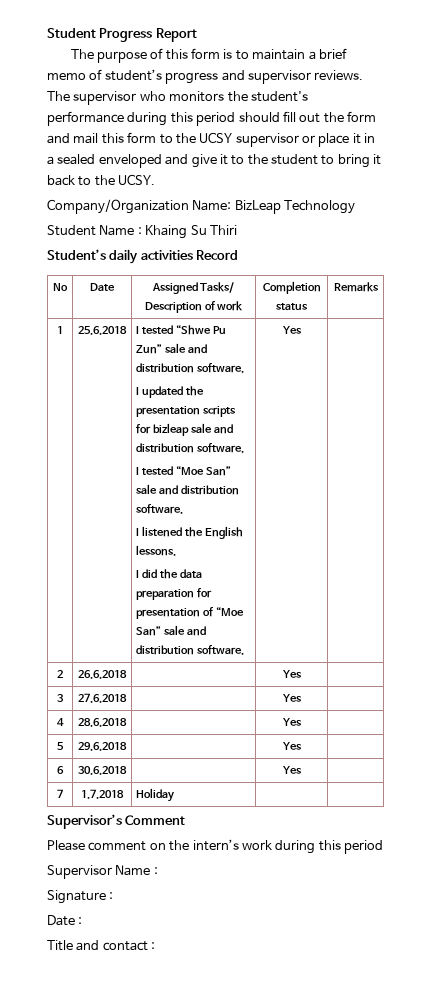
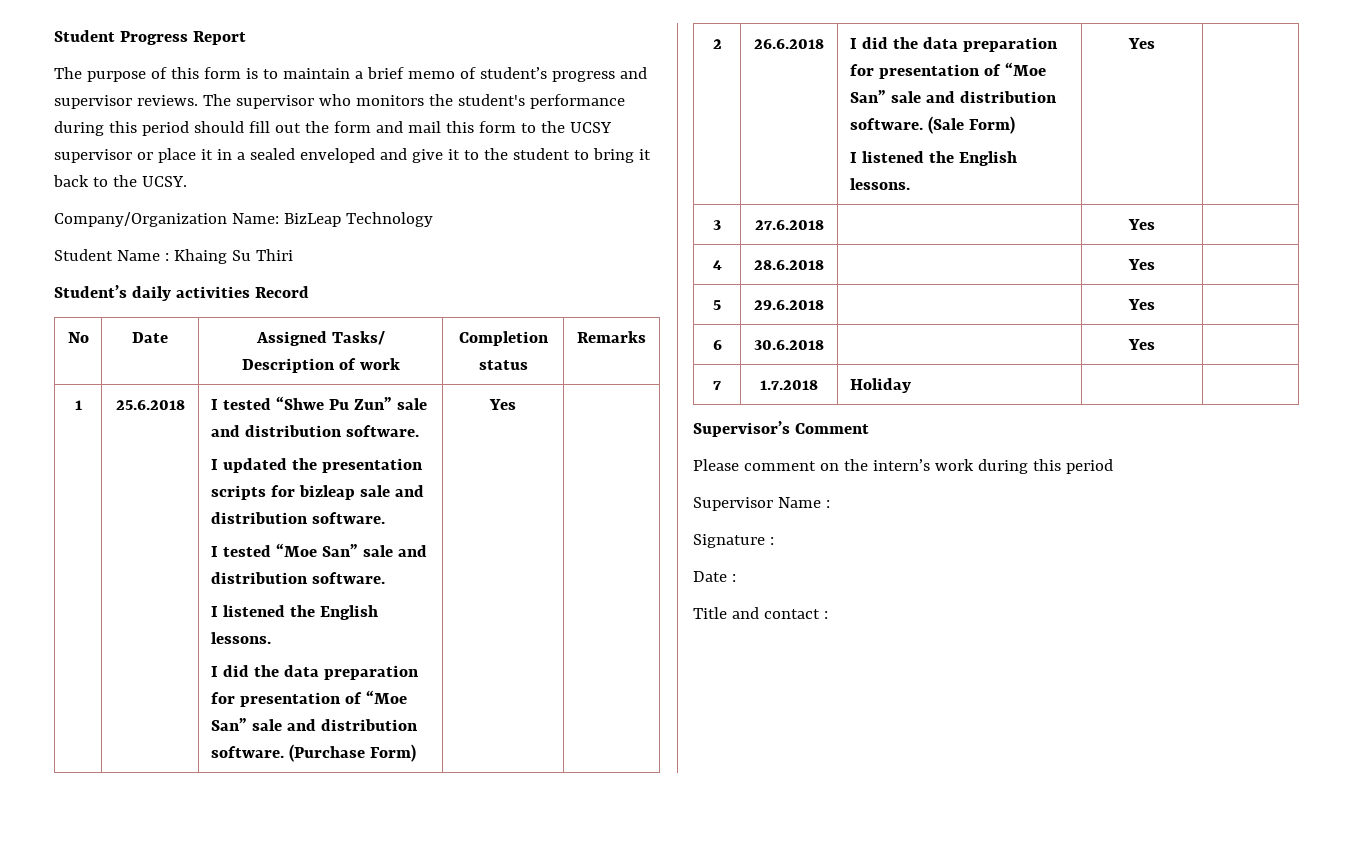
(245, 650) none -> [288,744,416,762] (Purchase Form)
(127, 674) none -> [849,37,1058,52] [849,62,1046,79] [849,90,1057,103] [849,116,1015,134] [849,151,1017,166] [849,178,910,190] I did the data preparation for presentation of “Moe San” sale and distribution software. (Sale Form) // I listened the English lessons.

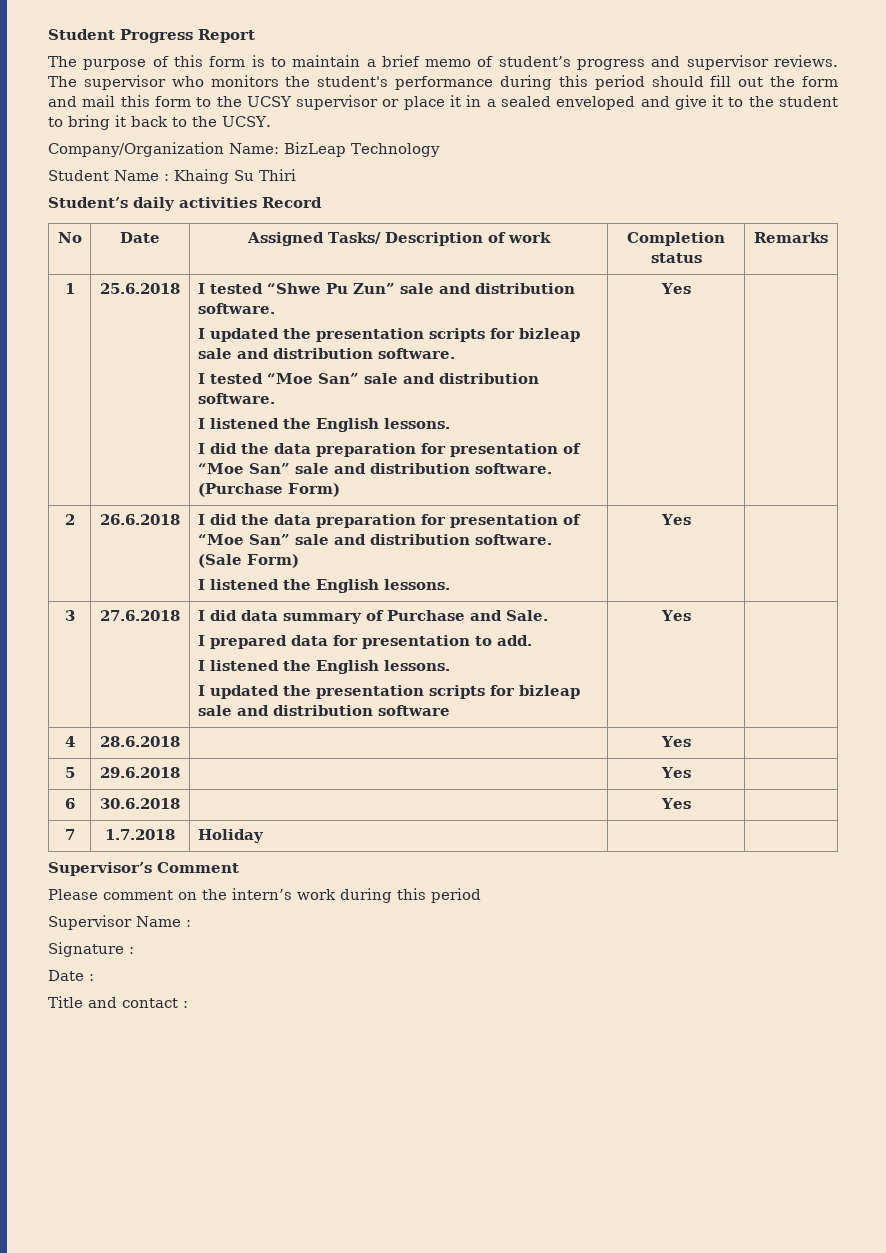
(824, 225) none -> [197,610,548,624] [197,635,532,649] [197,660,450,674] [197,685,580,699] [197,705,450,716] I did data summary of Purchase and Sale. // I prepared data for presentation to add. // I listened the English lessons. // I updated the presentation scripts for bizleap sale and distribution software

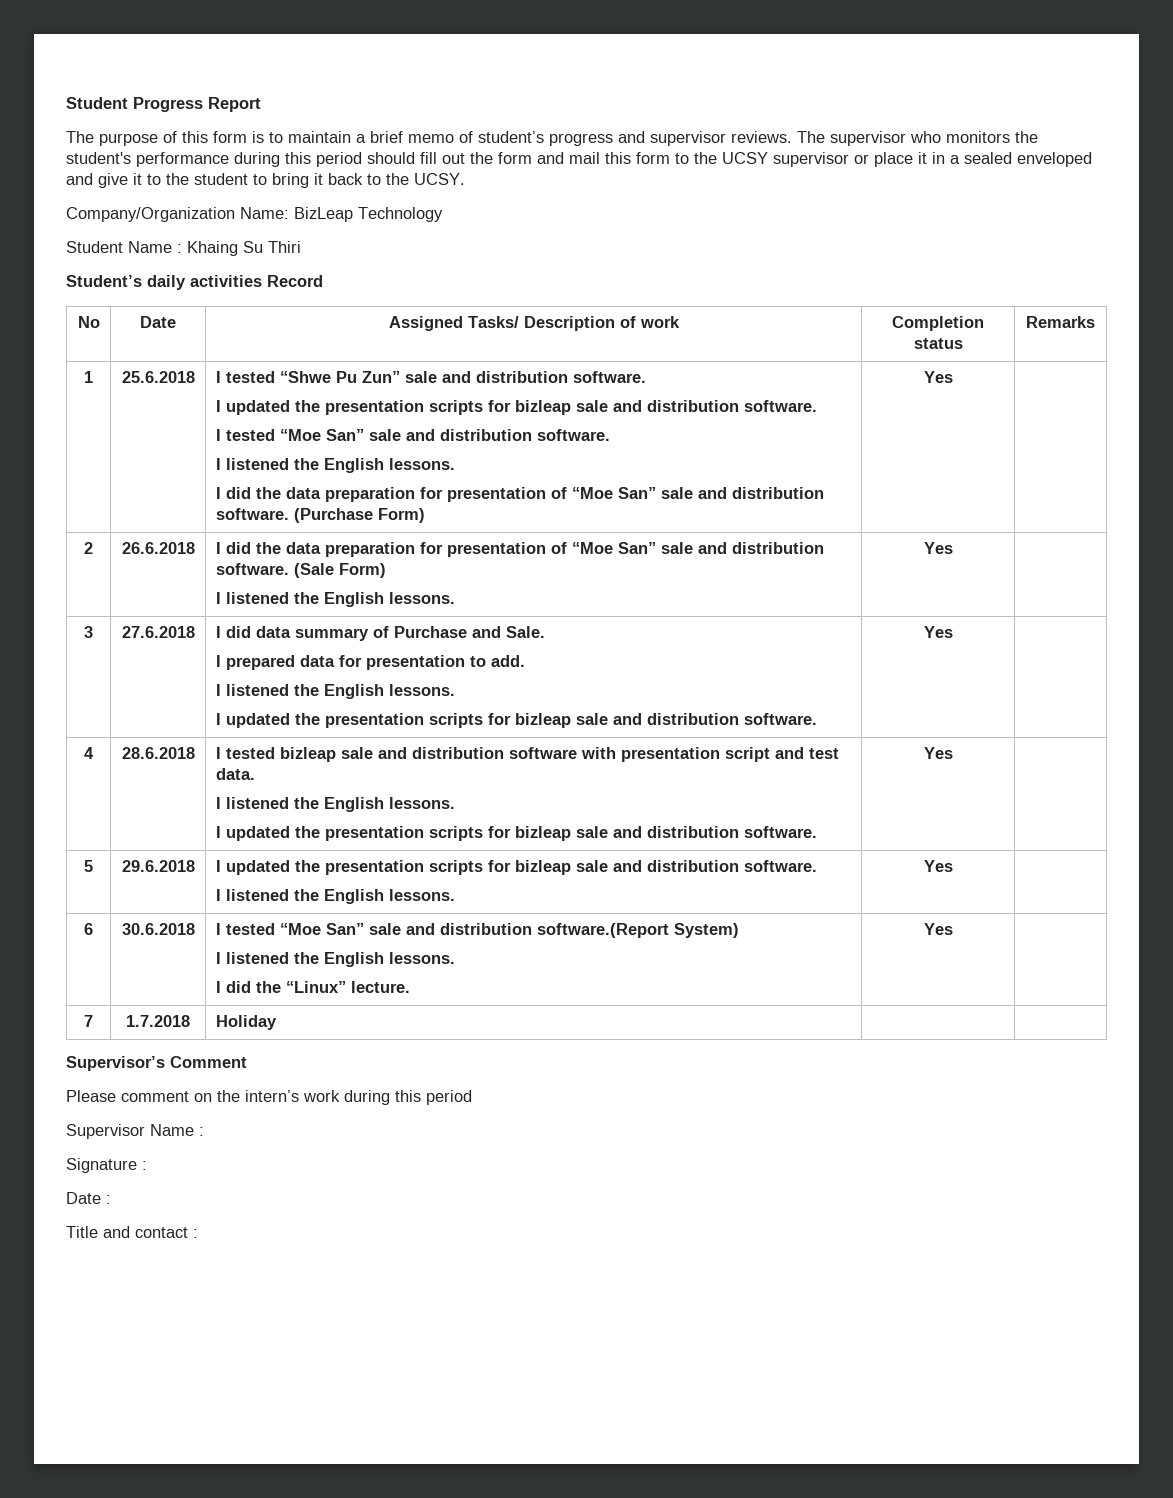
[377,705,450,716] software -> [743,713,817,725] software.
[660,736,691,747] [64,767,75,778] [100,767,180,778] [660,767,691,778] [64,798,75,809] [100,798,180,809] | Yes | // 5 | 29.6.2018 | | Yes | // 6 | 30.6.2018 | -> [215,747,839,762] [215,768,255,780] [215,797,455,812] [215,826,817,841] [923,747,953,759] [84,860,93,872] [121,860,195,872] [215,860,817,875] [215,889,455,904] [923,860,953,872] [84,923,93,935] [121,923,195,935] [215,923,739,938] [215,952,455,967] [215,981,410,993] I tested bizleap sale and distribution software with presentation script and test data. // I listened the English lessons. // I updated the presentation scripts for bizleap sale and distribution software. | Yes | // 5 | 29.6.2018 | I updated the presentation scripts for bizleap sale and distribution software. // I listened the English lessons. | Yes | // 6 | 30.6.2018 | I tested “Moe San” sale and distribution software.(Report System) // I listened the English lessons. // I did the “Linux” lecture.

